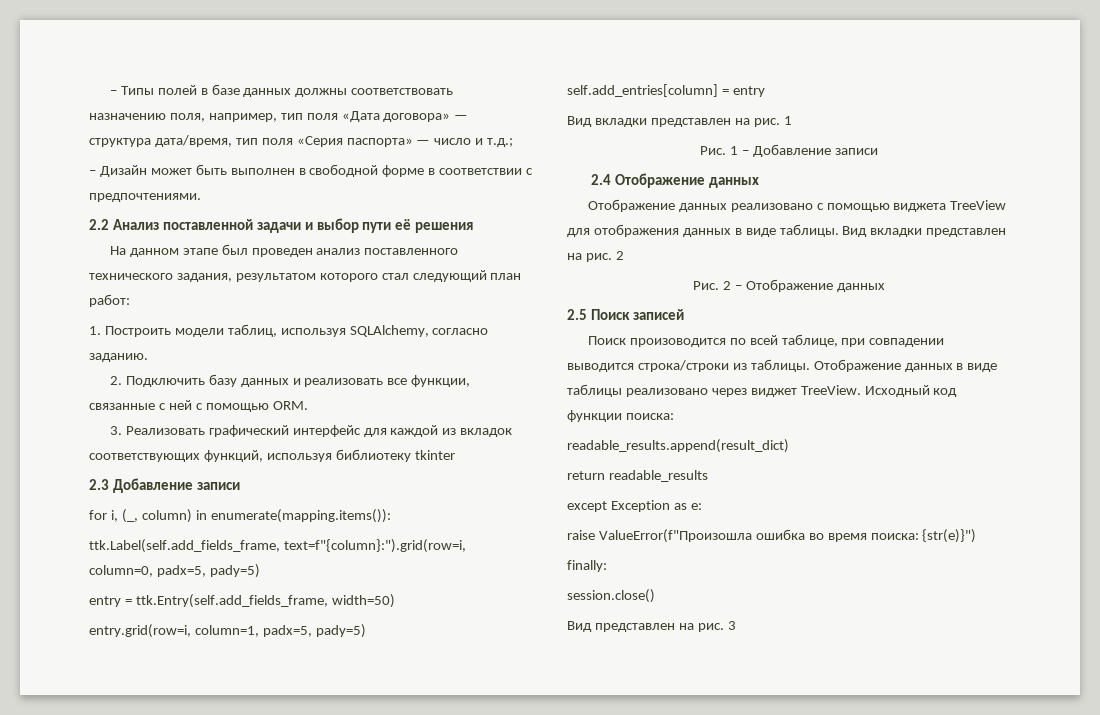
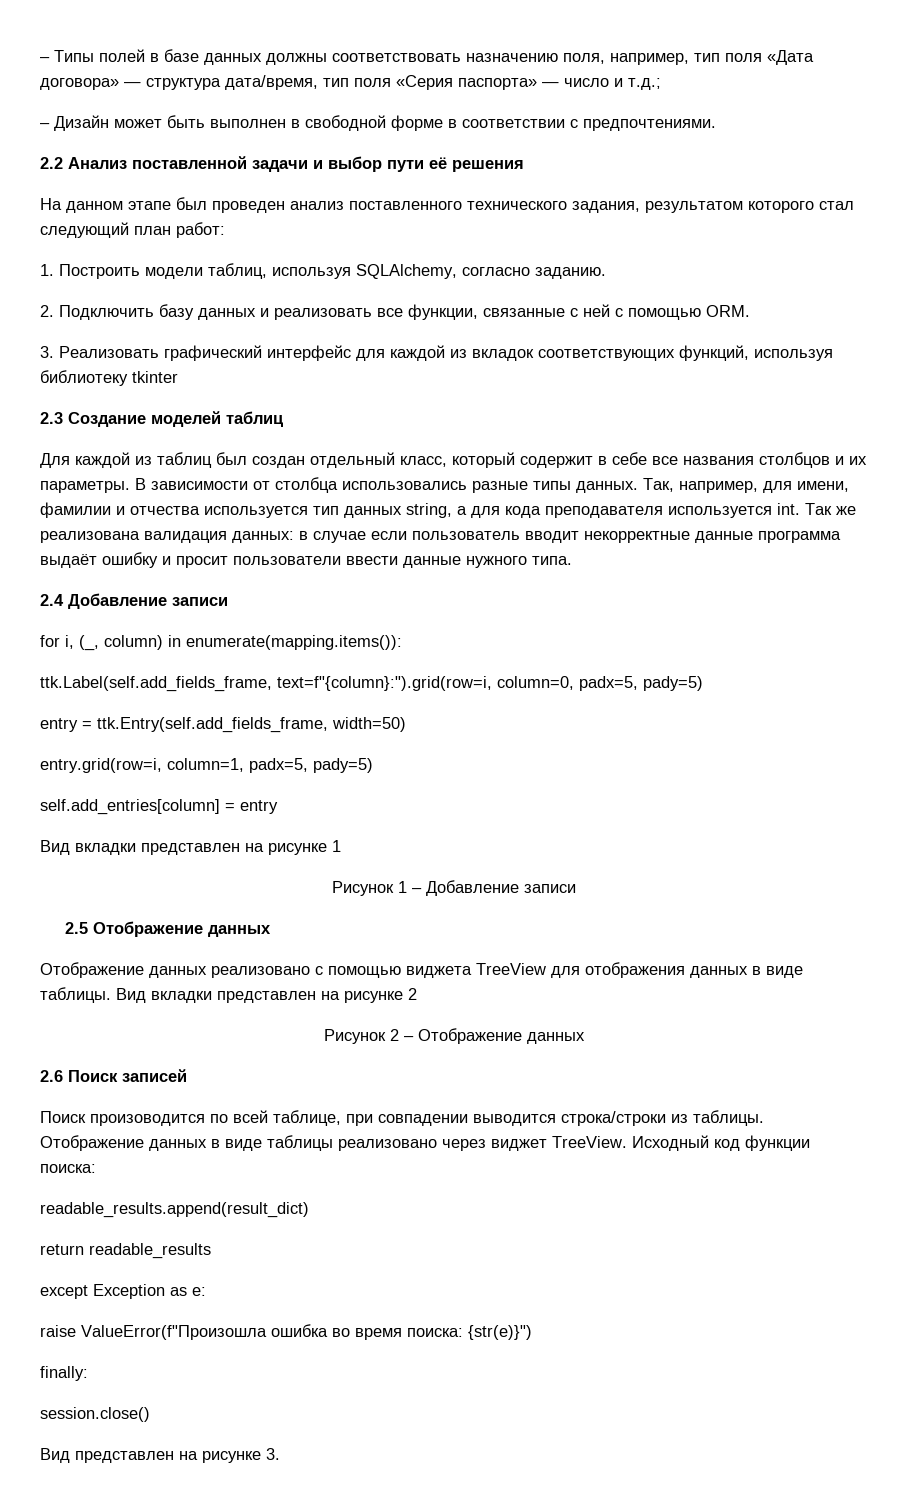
(109, 484) none -> [68,411,283,427] [40,452,867,468] [40,477,849,493] [40,502,856,518] [40,531,841,543] [40,552,572,568] [40,594,64,606] Создание моделей таблиц // Для каждой из таблиц был создан отдельный класс, который содержит в себе все названия столбцов и их параметры. В зависимости от столбца использовались разные типы данных. Так, например, для имени, фамилии и отчества используется тип данных string, а для кода преподавателя используется int. Так же реализована валидация данных: в случае если пользователь вводит некорректные данные программа выдаёт ошибку и просит пользователи ввести данные нужного типа. // 2.4
[753,118,780,127] рис. -> [268,843,327,855] рисунке
[700,146,727,155] Рис. -> [331,881,394,896] Рисунок
[591,174,612,185] 2.4 -> [65,922,89,934] 2.5
[585,253,612,262] рис. -> [344,991,403,1003] рисунке
[693,281,720,290] Рис. -> [323,1029,386,1044] Рисунок
[567,309,587,320] 2.5 -> [40,1070,63,1082] 2.6
[697,621,736,632] рис. 3 -> [202,1448,280,1463] рисунке 3.

